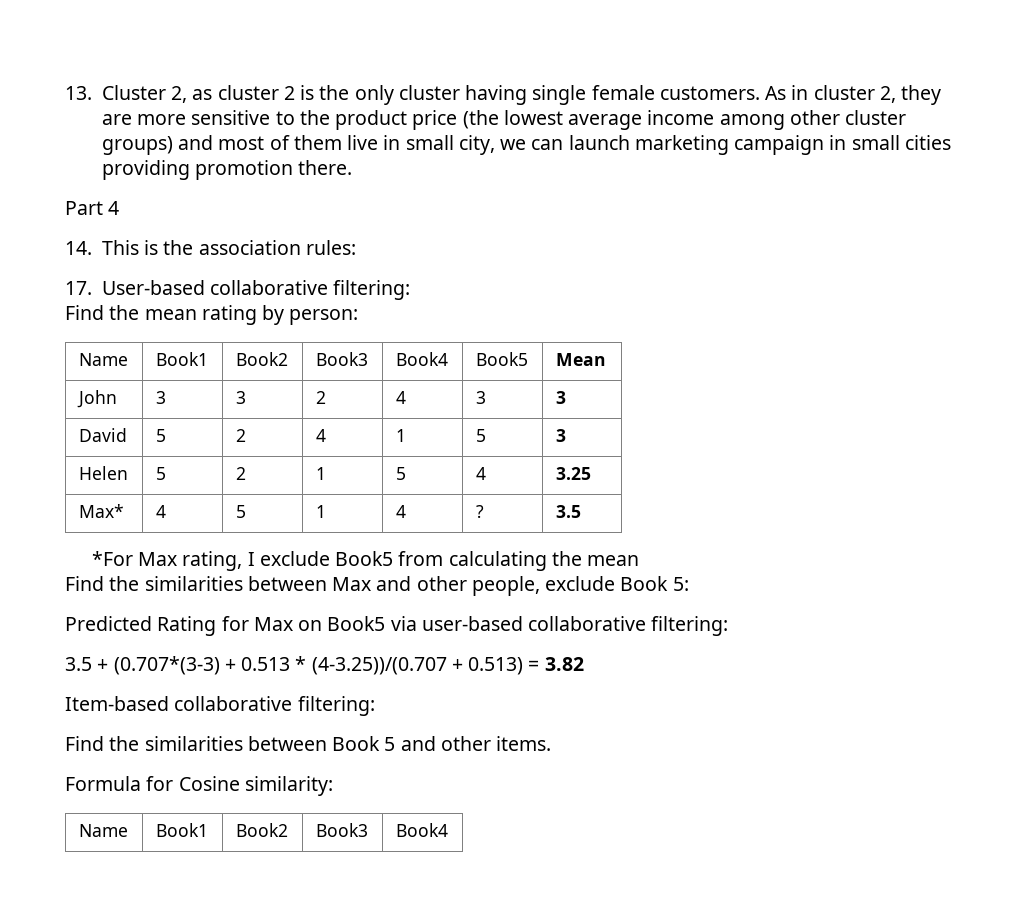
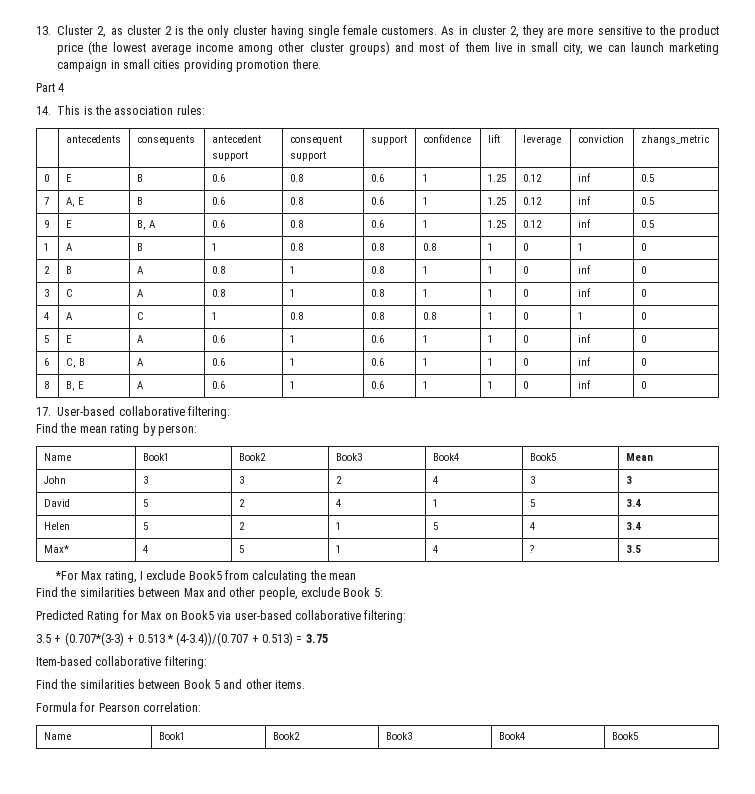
(356, 247) none -> [65,135,121,143] [136,135,195,145] [211,135,261,143] [211,151,248,161] [289,135,342,145] [289,151,326,161] [370,135,407,145] [422,134,471,143] [487,134,500,143] [522,135,561,145] [577,135,624,143] [640,135,709,145] [43,174,49,182] [65,174,72,182] [136,174,143,182] [211,174,225,182] [289,174,303,182] [370,174,384,182] [422,174,428,182] [487,174,506,182] [522,174,542,182] [577,173,591,182] [640,174,654,182] [43,197,49,205] [65,197,84,207] [136,197,143,205] [211,197,225,205] [289,197,303,205] [370,197,384,205] [422,197,428,205] [487,197,506,205] [522,197,542,205] [577,196,591,205] [640,197,654,205] [43,220,49,228] [65,220,72,228] [136,220,156,230] [211,220,225,228] [289,220,303,228] [370,220,384,228] [422,220,428,228] [487,220,506,228] [522,220,542,228] [577,219,591,228] [640,220,654,228] [43,243,49,251] [65,243,73,251] [136,243,143,251] [211,243,217,251] [289,243,303,251] [370,243,384,251] [422,243,436,251] [487,243,493,251] [522,243,528,251] [577,243,583,251] [640,243,646,251] [43,266,50,274] [65,266,72,274] [136,266,144,274] [211,266,225,274] [289,266,295,274] [370,266,384,274] [422,266,428,274] [487,266,493,274] [522,266,528,274] [577,265,591,274] [640,266,646,274] [43,289,49,297] [65,289,73,297] [136,289,144,297] [211,289,225,297] [289,289,295,297] [370,289,384,297] [422,289,428,297] [487,289,493,297] [522,289,528,297] [577,288,591,297] [640,289,646,297] [43,312,49,320] [65,312,73,320] [136,312,144,320] [211,312,217,320] [289,312,303,320] [370,312,384,320] [422,312,436,320] [487,312,493,320] [522,312,528,320] [577,312,583,320] [640,312,646,320] [43,335,49,343] [65,335,72,343] [136,335,144,343] [211,335,225,343] [289,335,295,343] [370,335,384,343] [422,335,428,343] [487,335,493,343] [522,335,528,343] [577,334,591,343] [640,335,646,343] [43,358,49,366] [65,358,85,368] [136,358,144,366] [211,358,225,366] [289,358,295,366] [370,358,384,366] [422,358,428,366] [487,358,493,366] [522,358,528,366] [577,357,591,366] [640,358,646,366] [43,381,49,389] [65,381,84,391] [136,381,144,389] [211,381,225,389] [289,381,295,389] [370,381,384,389] [422,381,428,389] [487,381,493,389] [522,381,528,389] [577,380,591,389] [640,381,646,389] // | antecedents | consequents | antecedent support | consequent support | support | confidence | lift | leverage | conviction | zhangs_metric // 0 | E | B | 0.6 | 0.8 | 0.6 | 1 | 1.25 | 0.12 | inf | 0.5 // 7 | A, E | B | 0.6 | 0.8 | 0.6 | 1 | 1.25 | 0.12 | inf | 0.5 // 9 | E | B, A | 0.6 | 0.8 | 0.6 | 1 | 1.25 | 0.12 | inf | 0.5 // 1 | A | B | 1 | 0.8 | 0.8 | 0.8 | 1 | 0 | 1 | 0 // 2 | B | A | 0.8 | 1 | 0.8 | 1 | 1 | 0 | inf | 0 // 3 | C | A | 0.8 | 1 | 0.8 | 1 | 1 | 0 | inf | 0 // 4 | A | C | 1 | 0.8 | 0.8 | 0.8 | 1 | 0 | 1 | 0 // 5 | E | A | 0.6 | 1 | 0.6 | 1 | 1 | 0 | inf | 0 // 6 | C, B | A | 0.6 | 1 | 0.6 | 1 | 1 | 0 | inf | 0 // 8 | B, E | A | 0.6 | 1 | 0.6 | 1 | 1 | 0 | inf | 0
[555,429,566,442] 3 -> [625,499,641,507] 3.4
[555,467,591,480] 3.25 -> [625,522,641,530] 3.4
[311,657,447,675] (4-3.25))/(0.707 -> [176,632,249,646] (4-3.4))/(0.707
[544,657,584,671] 3.82 -> [305,634,328,643] 3.75
[178,776,333,796] [78,824,128,837] [155,823,208,837] [235,823,288,837] [315,823,368,837] [395,823,448,837] Cosine similarity: // Name | Book1 | Book2 | Book3 | Book4 -> [98,702,202,712] [43,732,71,740] [158,732,185,740] [272,732,300,740] [385,732,412,740] [498,732,525,740] [611,732,638,740] Pearson correlation: // Name | Book1 | Book2 | Book3 | Book4 | Book5

